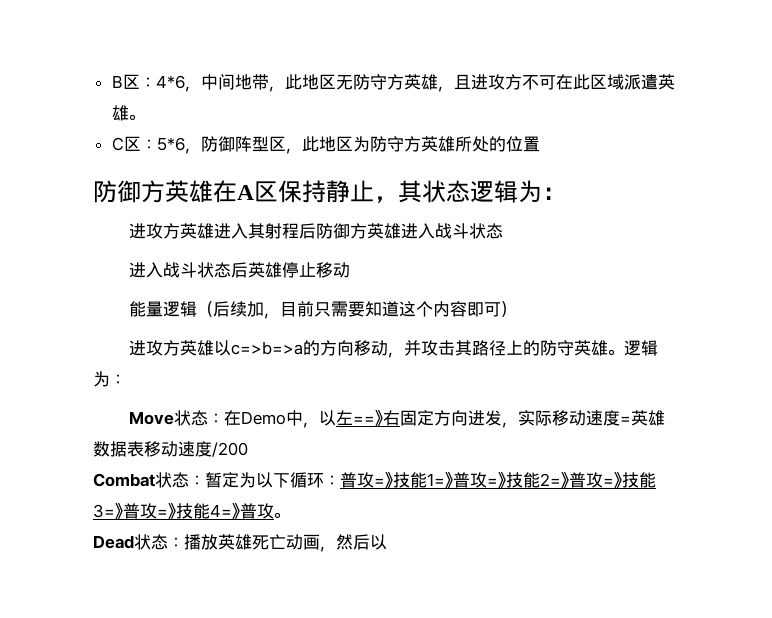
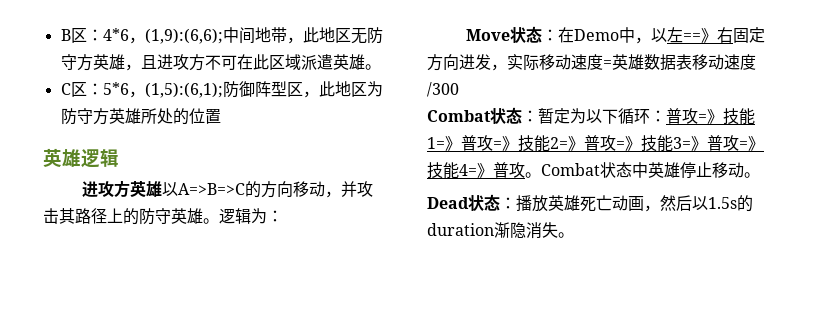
(201, 89) none -> [144,28,223,44] (1,9):(6,6);
(201, 151) none -> [144,82,223,98] (1,5):(6,1);
[93,180,566,203] [129,223,504,239] [129,262,351,278] [129,301,518,319] 防御方英雄在A区保持静止，其状态逻辑为： // 进攻方英雄进入其射程后防御方英雄进入战斗状态 // 进入战斗状态后英雄停止移动 // 能量逻辑（后续加，目前只需要知道这个内容即可） -> [43,148,119,168] 英雄逻辑
[231,341,304,355] c=>b=>a -> [177,183,245,195] A=>B=>C
[212,442,248,457] /200 -> [427,82,459,97] /300
(290, 515) none -> [541,162,760,178] Combat状态中英雄停止移动。
(387, 542) none -> [708,195,753,212] [427,222,574,239] 1.5s的duration渐隐消失。

